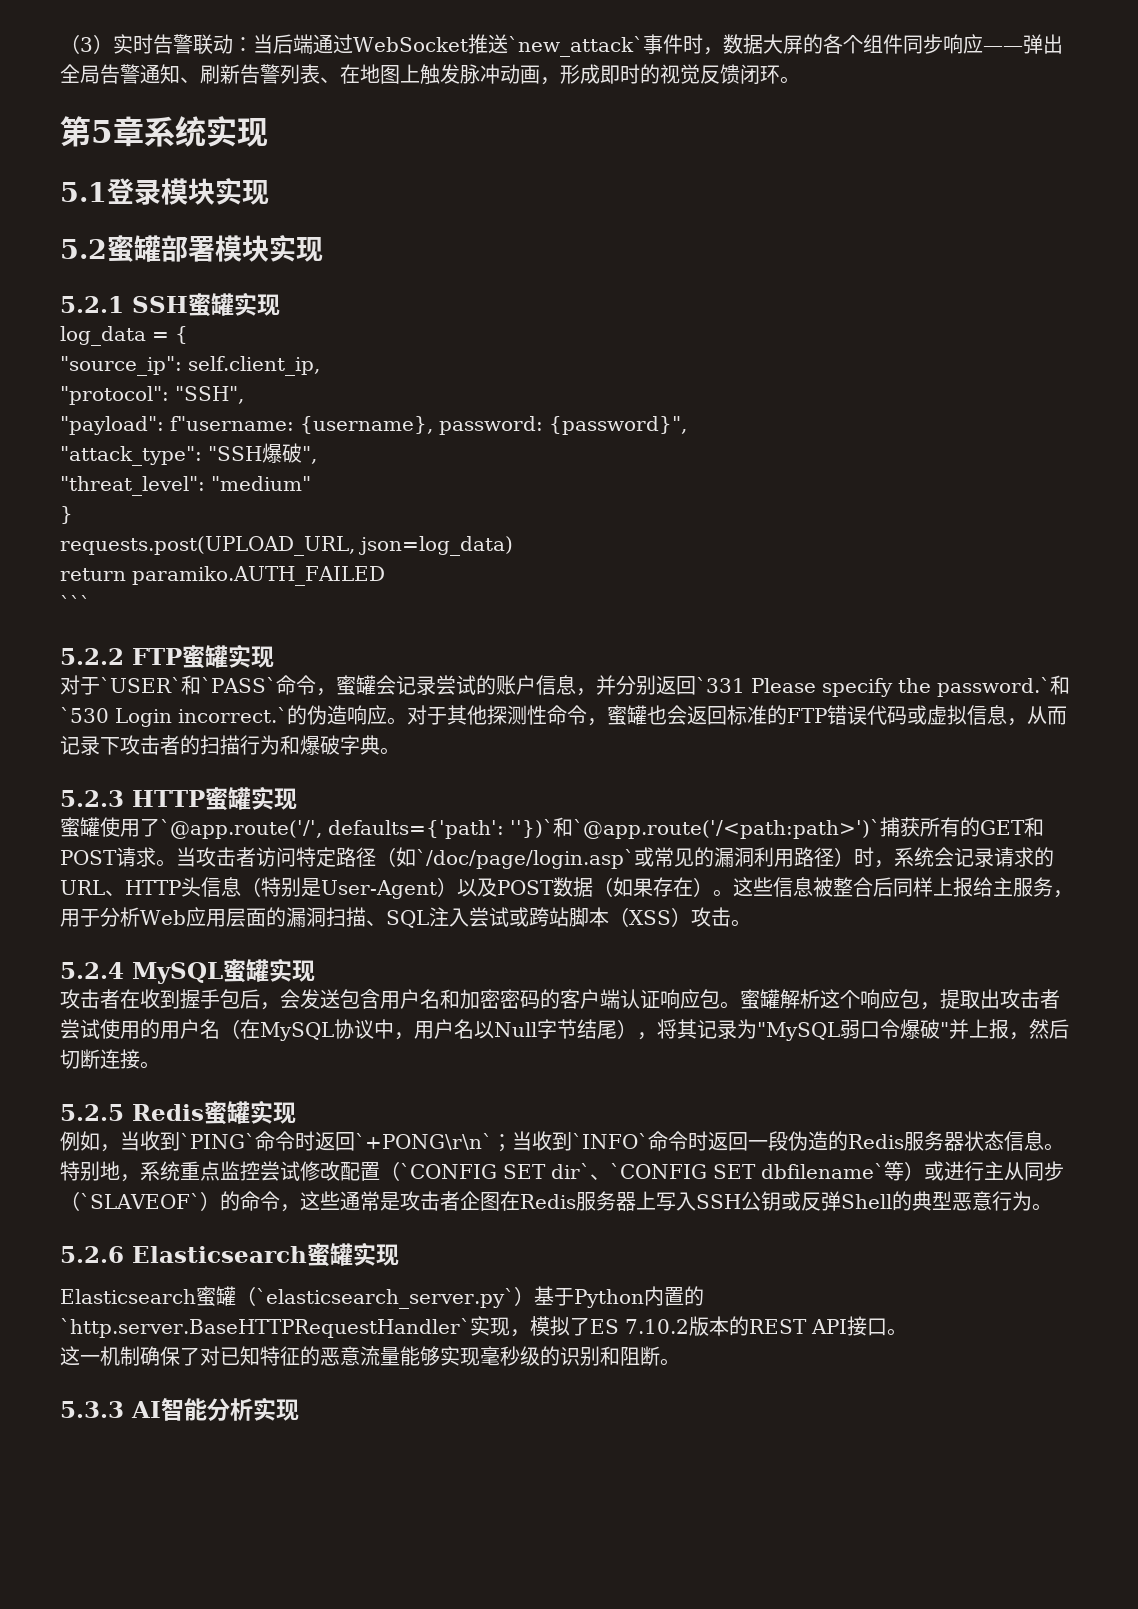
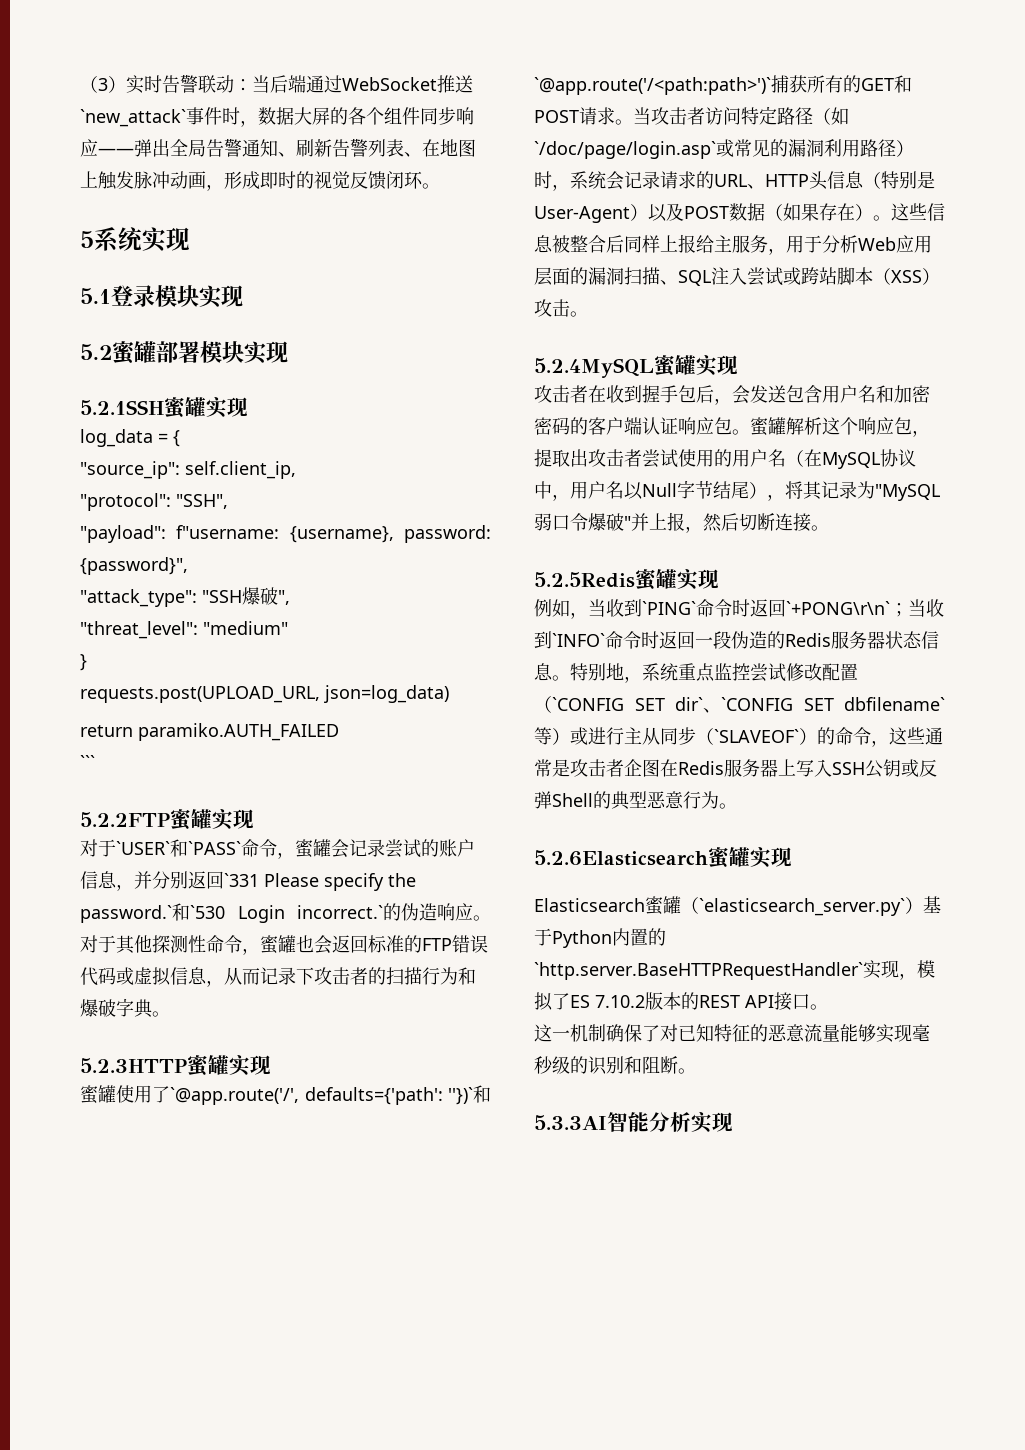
[60,116,144,147] 第5章 -> [80,231,94,248] 5
[60,296,188,313] 5.2.1 SSH -> [80,400,164,415] 5.2.1SSH
[60,648,182,665] 5.2.2 FTP -> [80,812,170,827] 5.2.2FTP
[60,790,205,807] 5.2.3 HTTP -> [80,1058,187,1073] 5.2.3HTTP
[60,962,223,984] 5.2.4 MySQL -> [534,358,654,378] 5.2.4MySQL
[60,1104,204,1121] 5.2.5 Redis -> [534,572,635,588] 5.2.5Redis
[60,1246,307,1263] 5.2.6 Elasticsearch -> [534,850,708,866] 5.2.6Elasticsearch
[60,1401,161,1418] 5.3.3 AI -> [534,1115,607,1130] 5.3.3AI

